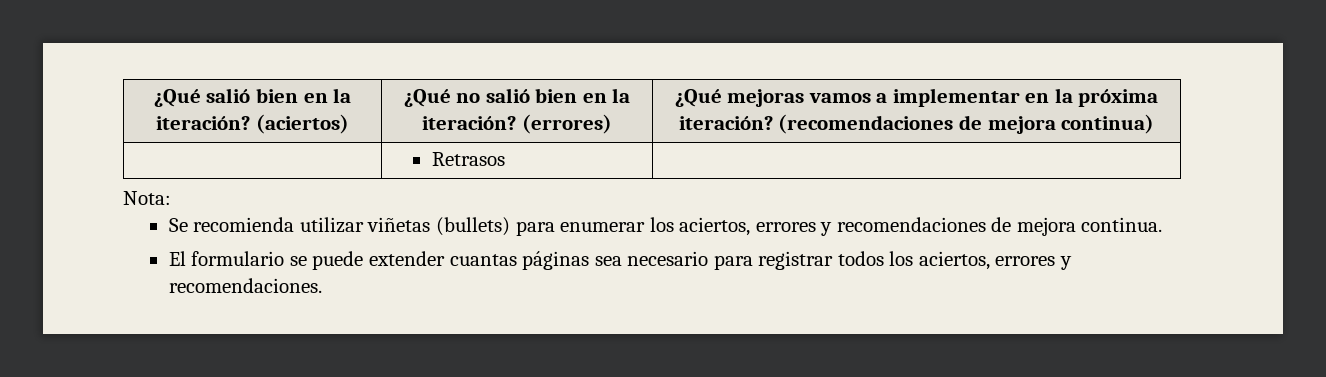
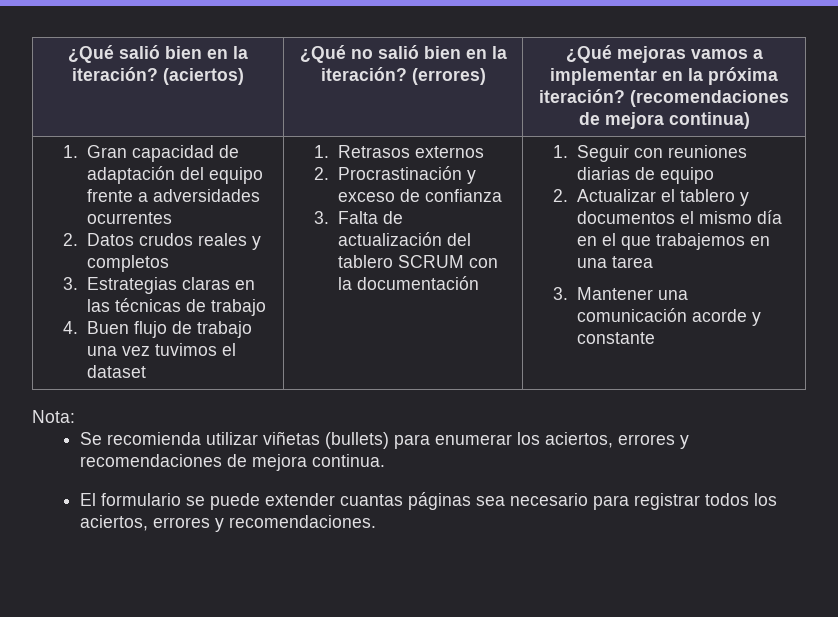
[431,152,505,166] | Retrasos | -> [63,145,239,162] [86,166,263,184] [86,189,260,202] [86,212,172,224] [63,233,261,250] [86,255,169,272] [63,277,255,294] [86,298,266,316] [63,321,252,338] [86,343,236,356] [86,365,146,378] [314,145,484,158] [314,166,476,184] [337,189,502,202] [314,211,403,224] [337,232,471,246] [337,255,498,268] [337,276,479,290] [553,145,747,162] [576,167,714,184] [553,189,749,206] [576,210,782,224] [576,233,770,250] [576,256,653,268] [553,287,688,300] [576,308,761,326] [576,332,655,344] 1. Gran capacidad de adaptación del equipo frente a adversidades ocurrentes // 2. Datos crudos reales y completos // 3. Estrategias claras en las técnicas de trabajo // 4. Buen flujo de trabajo una vez tuvimos el dataset | 1. Retrasos externos // 2. Procrastinación y exceso de confianza // 3. Falta de actualización del tablero SCRUM con la documentación | 1. Seguir con reuniones diarias de equipo // 2. Actualizar el tablero y documentos el mismo día en el que trabajemos en una tarea // 3. Mantener una comunicación acorde y constante

